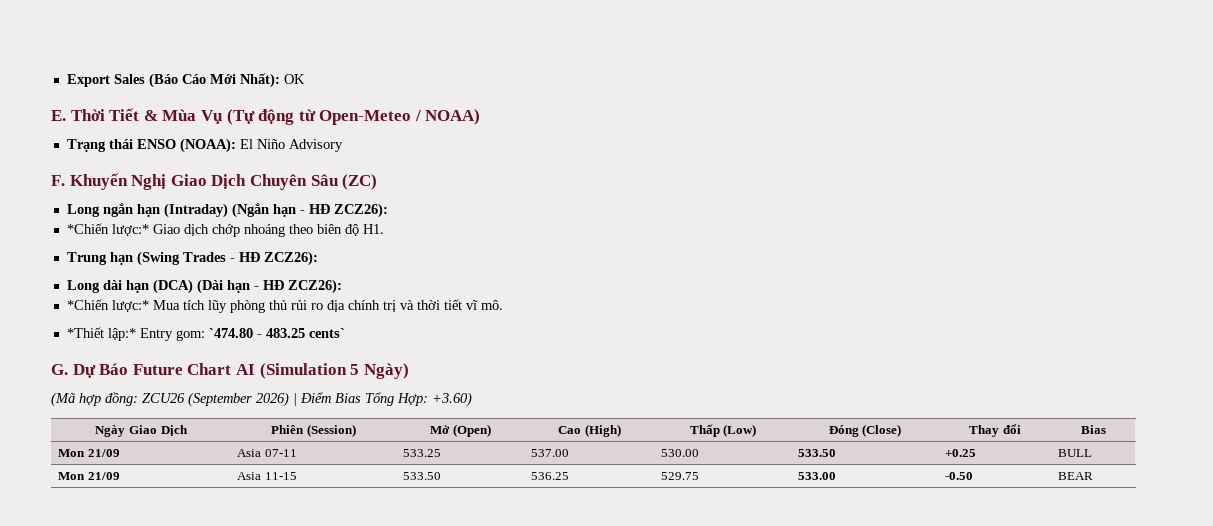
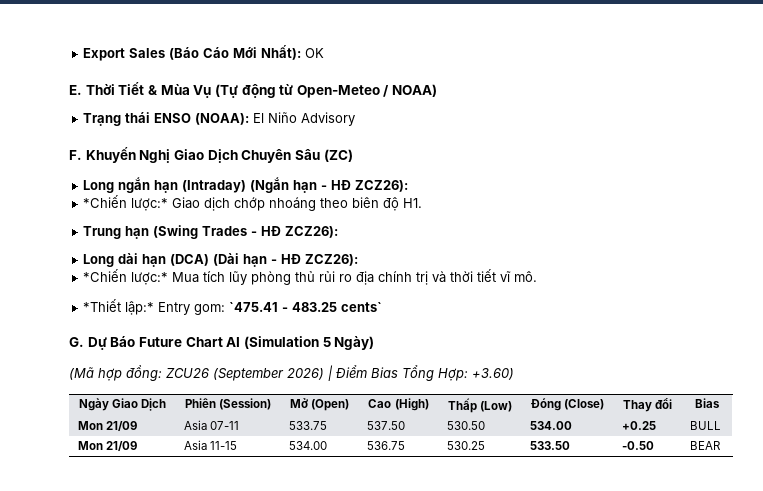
[208,328,253,338] `474.80 -> [229,302,279,312] `475.41
[403,449,442,457] [531,449,570,457] [661,449,700,457] [798,449,837,457] 533.25 | 537.00 | 530.00 | 533.50 -> [289,421,328,430] [367,421,406,430] [447,421,486,430] [530,421,573,430] 533.75 | 537.50 | 530.50 | 534.00
[403,472,442,480] [531,472,570,480] [661,472,700,480] [798,472,837,480] 533.50 | 536.25 | 529.75 | 533.00 -> [289,441,328,450] [367,441,406,450] [447,441,486,450] [530,441,571,450] 534.00 | 536.75 | 530.25 | 533.50

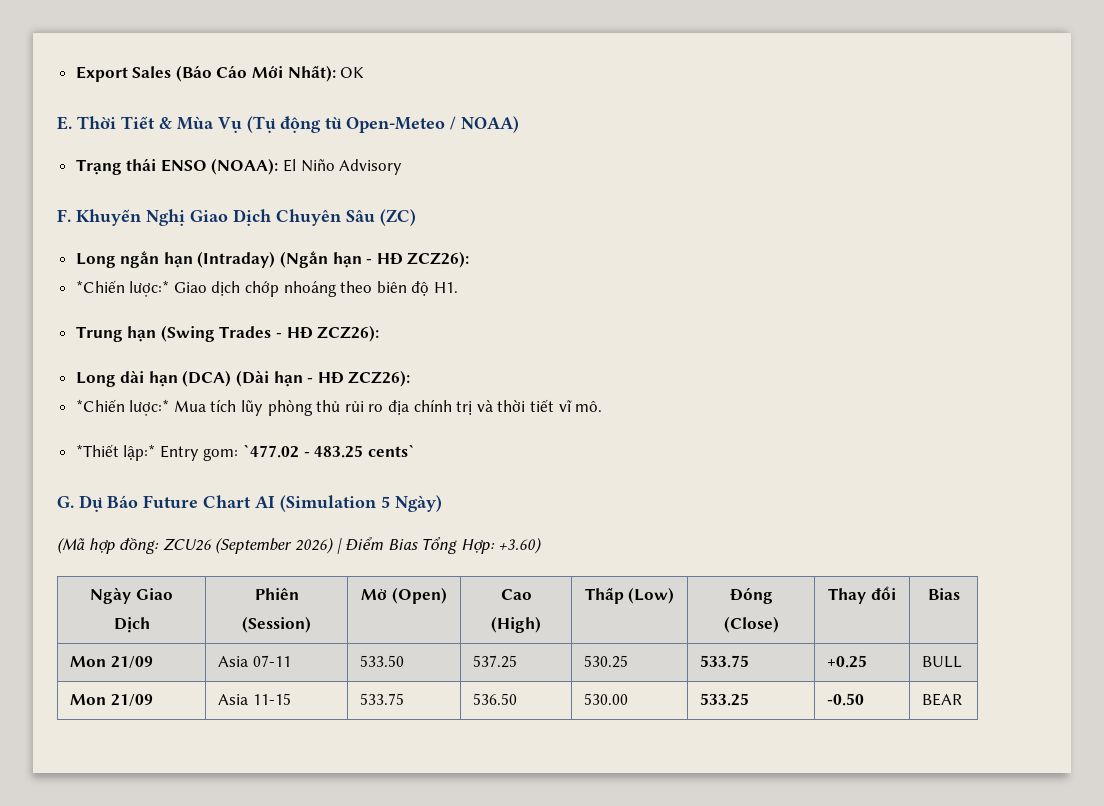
[229,302,279,312] `475.41 -> [243,444,300,458] `477.02
[289,421,328,430] [367,421,406,430] [447,421,486,430] [530,421,573,430] 533.75 | 537.50 | 530.50 | 534.00 -> [360,655,405,667] [473,655,518,668] [584,655,629,668] [700,655,750,668] 533.50 | 537.25 | 530.25 | 533.75
[289,441,328,450] [367,441,406,450] [447,441,486,450] [530,441,571,450] 534.00 | 536.75 | 530.25 | 533.50 -> [360,693,405,705] [473,693,518,705] [584,693,629,705] [700,693,750,706] 533.75 | 536.50 | 530.00 | 533.25

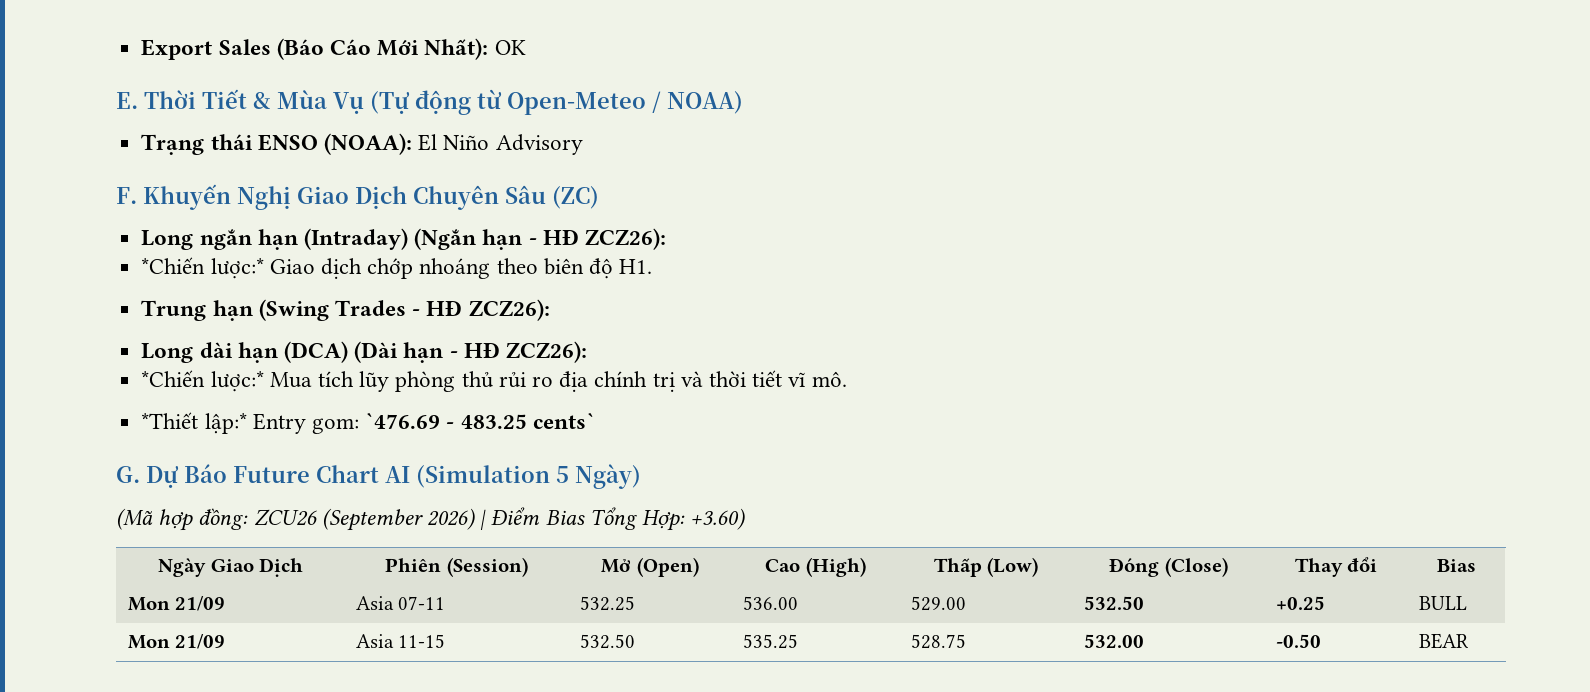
[243,444,300,458] `477.02 -> [365,413,441,429] `476.69
[360,655,405,667] [473,655,518,668] [584,655,629,668] [700,655,750,668] 533.50 | 537.25 | 530.25 | 533.75 -> [579,596,635,611] [742,596,798,610] [910,596,966,611] [1083,596,1144,610] 532.25 | 536.00 | 529.00 | 532.50
[360,693,405,705] [473,693,518,705] [584,693,629,705] [700,693,750,706] 533.75 | 536.50 | 530.00 | 533.25 -> [579,634,635,649] [742,634,798,649] [910,634,966,649] [1083,634,1144,648] 532.50 | 535.25 | 528.75 | 532.00

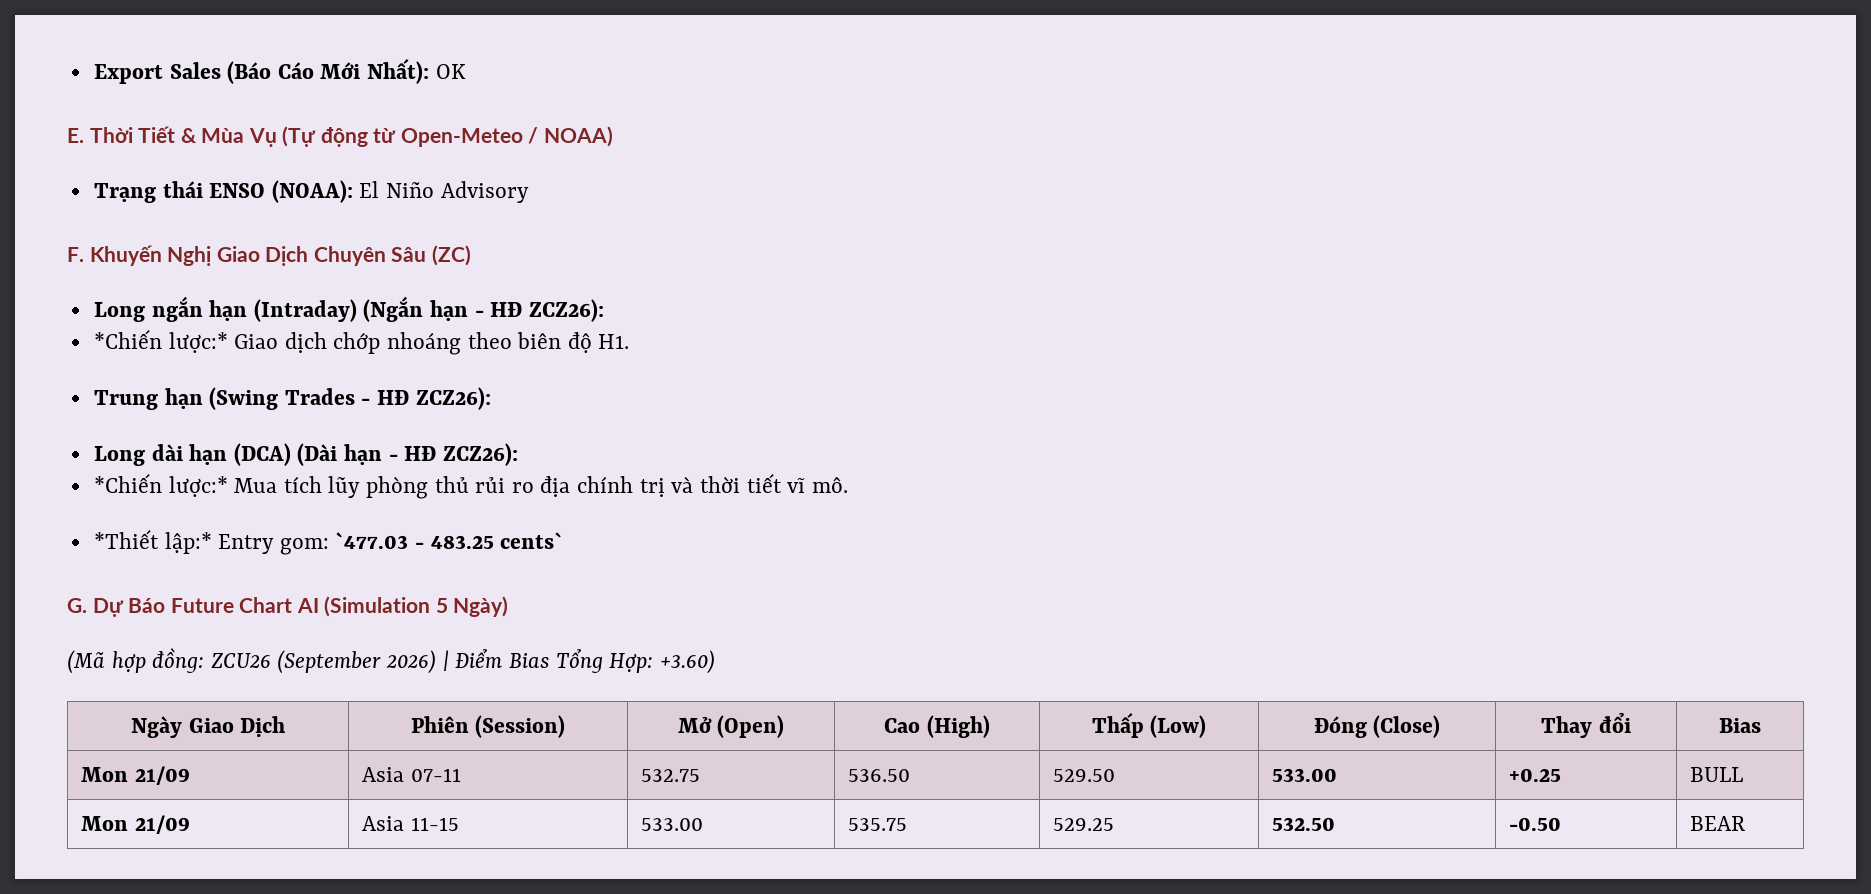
[365,413,441,429] `476.69 -> [335,532,409,549] `477.03
[579,596,635,611] [742,596,798,610] [910,596,966,611] [1083,596,1144,610] 532.25 | 536.00 | 529.00 | 532.50 -> [640,769,700,782] [847,769,910,782] [1052,769,1115,782] [1271,768,1337,782] 532.75 | 536.50 | 529.50 | 533.00
[579,634,635,649] [742,634,798,649] [910,634,966,649] [1083,634,1144,648] 532.50 | 535.25 | 528.75 | 532.00 -> [640,818,703,831] [847,818,907,831] [1052,818,1114,831] [1271,817,1335,831] 533.00 | 535.75 | 529.25 | 532.50

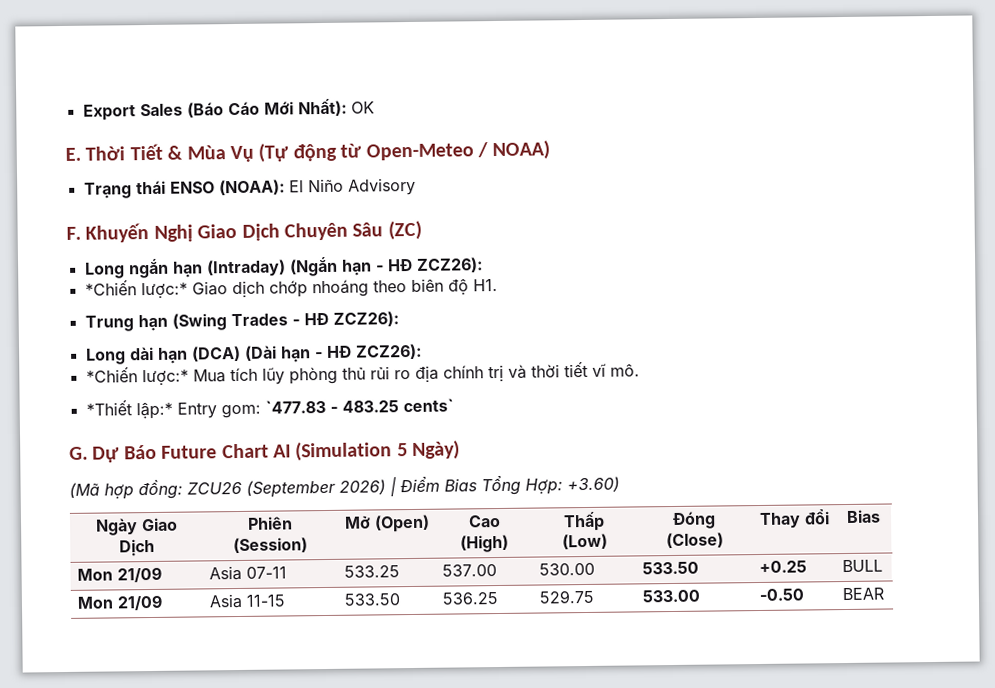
[335,532,409,549] `477.03 -> [264,399,326,414] `477.83
[640,769,700,782] [847,769,910,782] [1052,769,1115,782] [1271,768,1337,782] 532.75 | 536.50 | 529.50 | 533.00 -> [344,565,401,578] [442,564,498,577] [539,562,596,576] [642,561,700,575] 533.25 | 537.00 | 530.00 | 533.50
[640,818,703,831] [847,818,907,831] [1052,818,1114,831] [1271,817,1335,831] 533.00 | 535.75 | 529.25 | 532.50 -> [344,593,402,606] [442,592,499,605] [539,589,595,604] [642,589,701,603] 533.50 | 536.25 | 529.75 | 533.00

